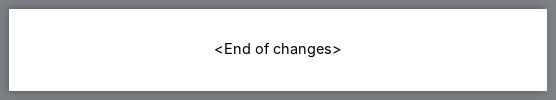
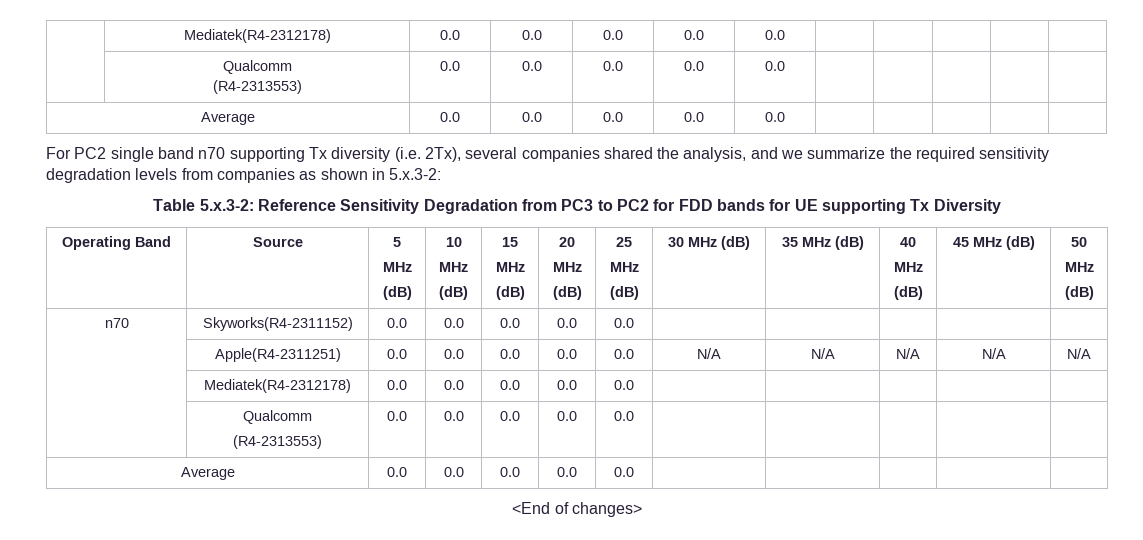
(214, 48) none -> [183,29,331,43] [440,30,460,40] [521,30,542,40] [603,30,623,40] [684,30,704,40] [765,30,785,40] [222,60,292,74] [212,80,302,94] [440,61,460,71] [521,61,542,71] [603,61,623,71] [684,61,704,71] [765,61,785,71] [201,112,255,125] [440,112,460,122] [521,112,542,122] [603,112,623,122] [684,112,704,122] [765,112,785,122] [46,147,1050,162] [46,168,442,183] [153,199,1001,214] [62,236,171,250] [252,237,303,247] [393,237,401,247] [382,262,412,272] [382,286,412,300] [445,237,462,247] [439,262,468,272] [439,286,468,300] [502,237,518,247] [495,262,525,272] [495,286,525,300] [559,237,575,247] [552,262,582,272] [552,286,582,300] [616,237,632,247] [609,262,639,272] [609,286,639,300] [668,236,750,250] [781,236,864,250] [900,237,916,247] [893,262,923,272] [893,286,923,300] [952,236,1035,250] [1071,237,1087,247] [1064,262,1094,272] [1064,286,1094,300] [104,318,129,328] [202,317,353,331] [387,318,407,328] [443,318,464,328] [500,318,520,328] [557,318,577,328] [614,318,634,328] [214,348,341,362] [387,349,407,359] [443,349,464,359] [500,349,520,359] [557,349,577,359] [614,349,634,359] [697,348,721,359] [810,348,835,359] [896,348,920,359] [981,348,1006,359] [1067,348,1091,359] [204,379,351,393] [387,380,407,390] [443,380,464,390] [500,380,520,390] [557,380,577,390] [614,380,634,390] [243,410,312,424] [233,435,322,449] [387,411,407,421] [443,411,464,421] [500,411,520,421] [557,411,577,421] [614,411,634,421] [180,467,235,480] [387,467,407,477] [443,467,464,477] [500,467,520,477] [557,467,577,477] [614,467,634,477] | Mediatek(R4-2312178) | 0.0 | 0.0 | 0.0 | 0.0 | 0.0 | | | | | // | Qualcomm // (R4-2313553) | 0.0 | 0.0 | 0.0 | 0.0 | 0.0 | | | | | // Average | 0.0 | 0.0 | 0.0 | 0.0 | 0.0 | | | | | // For PC2 single band n70 supporting Tx diversity (i.e. 2Tx), several companies shared the analysis, and we summarize the required sensitivity degradation levels from companies as shown in 5.x.3-2: // Table 5.x.3-2: Reference Sensitivity Degradation from PC3 to PC2 for FDD bands for UE supporting Tx Diversity // Operating Band | Source | 5 // MHz // (dB) | 10 // MHz // (dB) | 15 // MHz // (dB) | 20 // MHz // (dB) | 25 // MHz // (dB) | 30 MHz (dB) | 35 MHz (dB) | 40 // MHz // (dB) | 45 MHz (dB) | 50 // MHz // (dB) // n70 | Skyworks(R4-2311152) | 0.0 | 0.0 | 0.0 | 0.0 | 0.0 | | | | | // | Apple(R4-2311251) | 0.0 | 0.0 | 0.0 | 0.0 | 0.0 | N/A | N/A | N/A | N/A | N/A // | Mediatek(R4-2312178) | 0.0 | 0.0 | 0.0 | 0.0 | 0.0 | | | | | // | Qualcomm // (R4-2313553) | 0.0 | 0.0 | 0.0 | 0.0 | 0.0 | | | | | // Average | 0.0 | 0.0 | 0.0 | 0.0 | 0.0 | | | | | //

